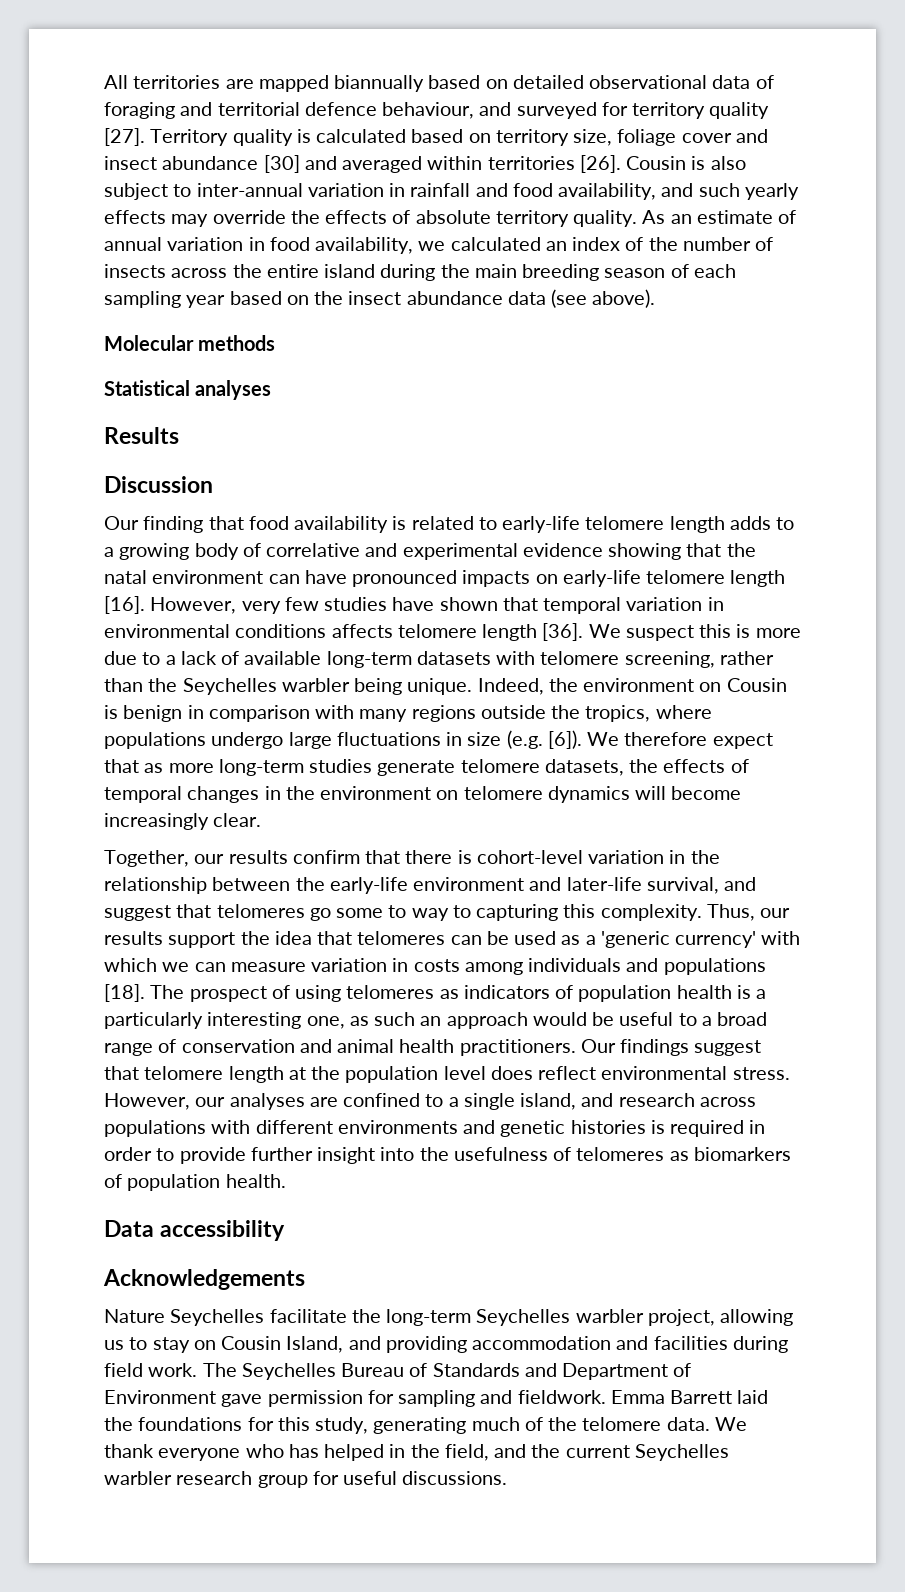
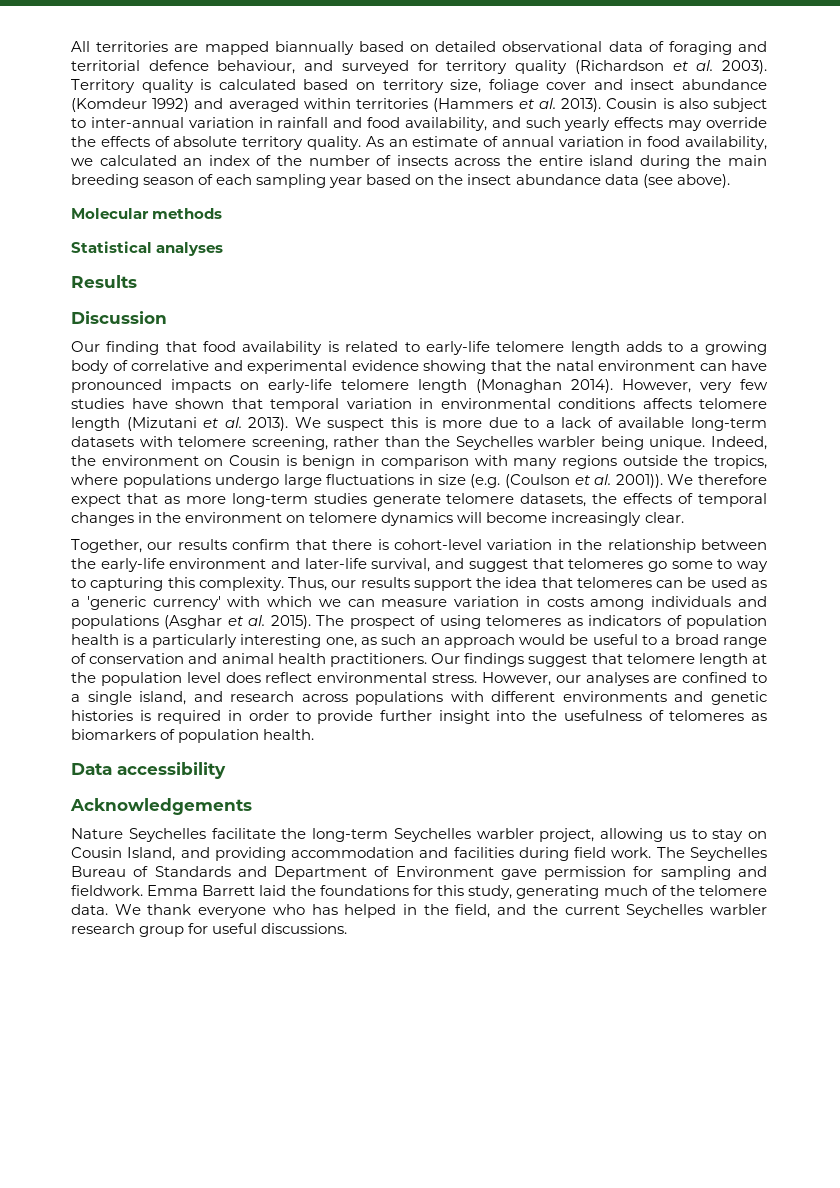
[104,128,145,146] [27]. -> [574,60,768,74] (Richardson et al. 2003).
[263,155,300,173] [30] -> [71,98,190,112] (Komdeur 1992)
[579,155,621,173] [26]. -> [433,98,602,112] (Hammers et al. 2013).
[104,596,145,614] [16]. -> [476,379,613,393] (Monaghan 2014).
[542,623,584,641] [36]. -> [126,417,289,431] (Mizutani et al. 2013).
[547,730,582,749] [6]). -> [504,474,663,488] (Coulson et al. 2001)).
[104,984,145,1002] [18]. -> [164,615,311,629] (Asghar et al. 2015).

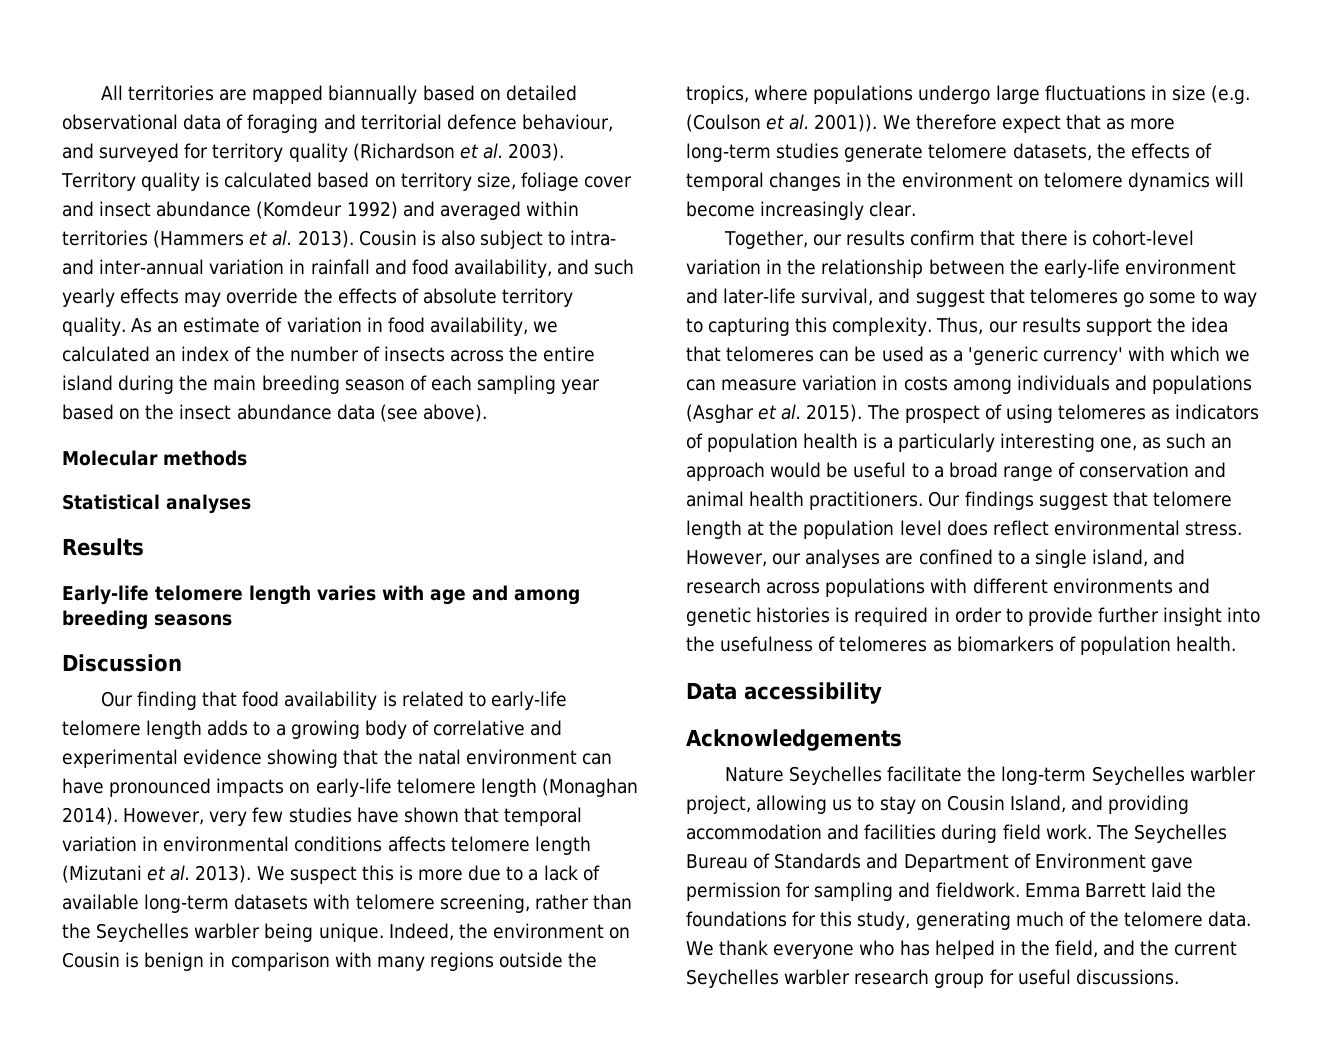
(86, 123) none -> [570,230,617,246] [62,259,94,275] intra- and
[501,136,554,147] annual -> (283, 325) none
(137, 281) none -> [62,585,580,605] [62,610,232,630] // Early-life telomere length varies with age and among breeding seasons

